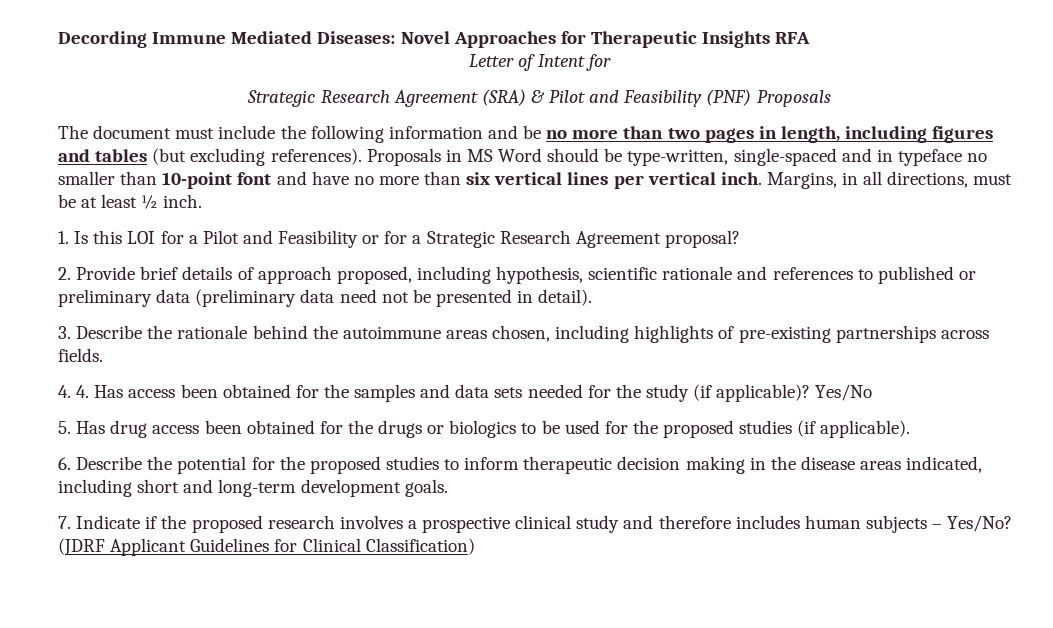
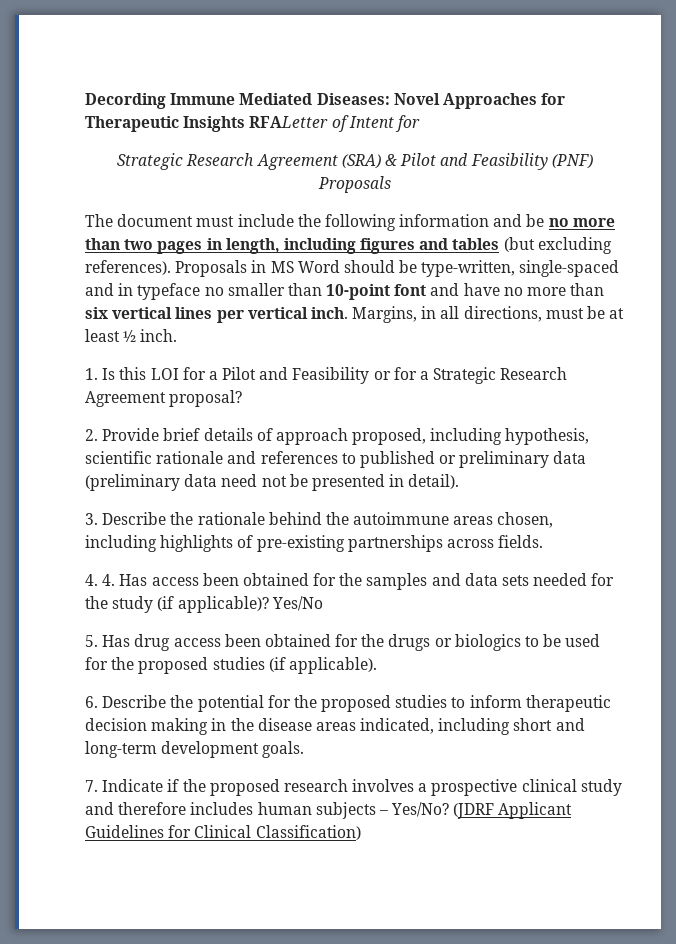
[775,32,811,44] [469,54,515,67] RFA // Letter -> [249,116,329,128] RFALetter

